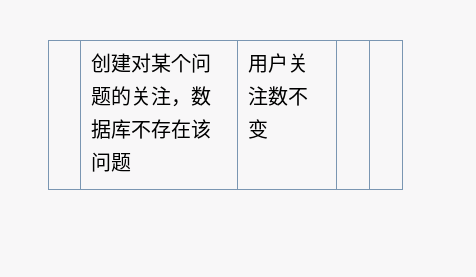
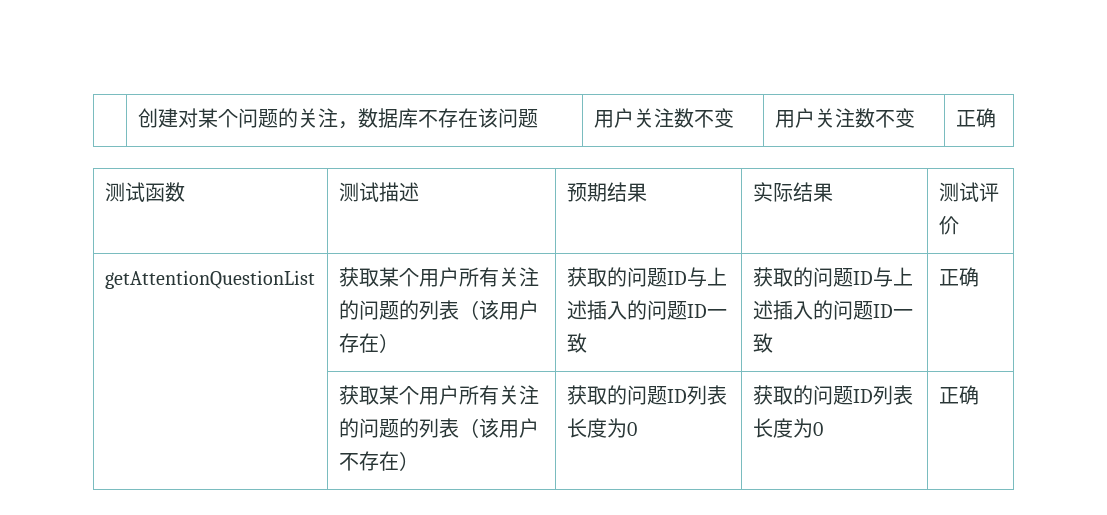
(269, 129) | -> [774,108,915,128] [955,108,996,128] [104,182,185,202] [338,182,419,202] [566,182,647,202] [752,182,833,202] [938,182,999,202] [938,216,959,235] [104,270,315,289] [338,267,539,287] [338,300,539,320] [338,333,399,353] [566,267,727,287] [566,300,727,320] [566,333,587,353] [752,267,913,287] [752,300,913,320] [752,333,773,353] [938,267,979,287] [338,385,539,405] [338,418,539,438] [338,451,419,471] [566,385,727,405] [566,418,637,438] [752,385,913,405] [752,418,823,438] [938,385,979,405] 用户关注数不变 | 正确 // 测试函数 | 测试描述 | 预期结果 | 实际结果 | 测试评价 // getAttentionQuestionList | 获取某个用户所有关注的问题的列表（该用户存在） | 获取的问题ID与上述插入的问题ID一致 | 获取的问题ID与上述插入的问题ID一致 | 正确 // | 获取某个用户所有关注的问题的列表（该用户不存在） | 获取的问题ID列表长度为0 | 获取的问题ID列表长度为0 | 正确

